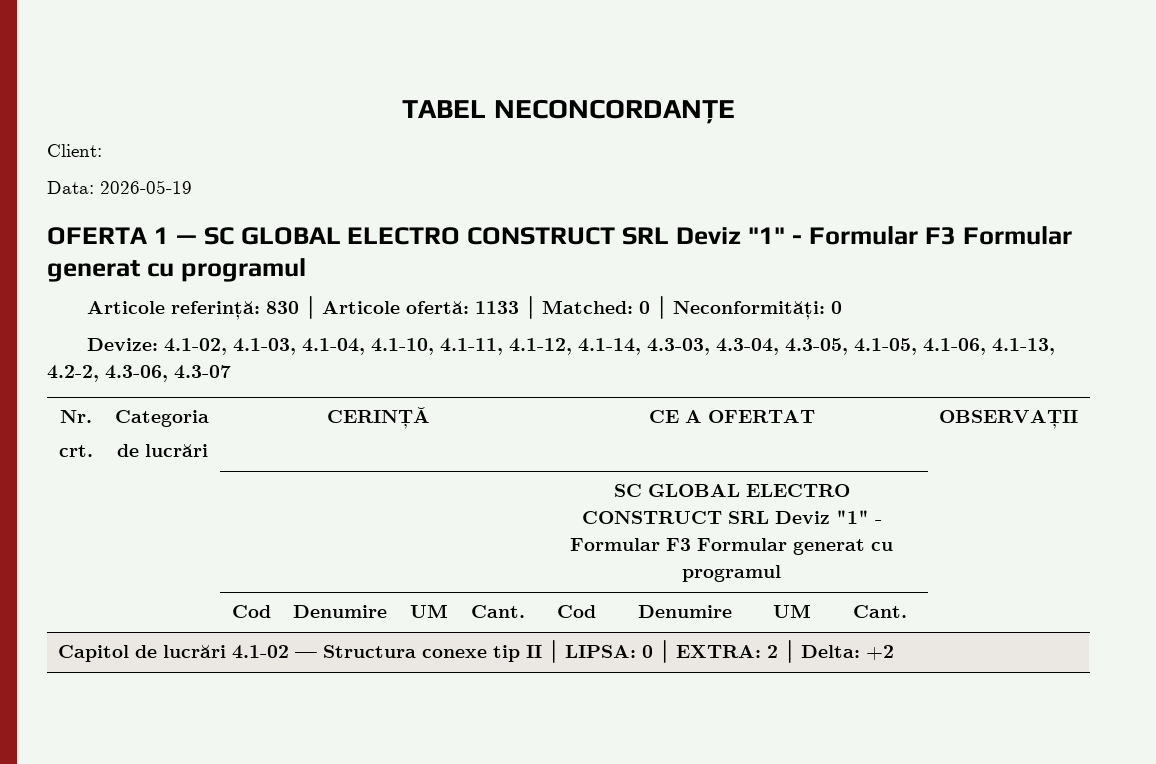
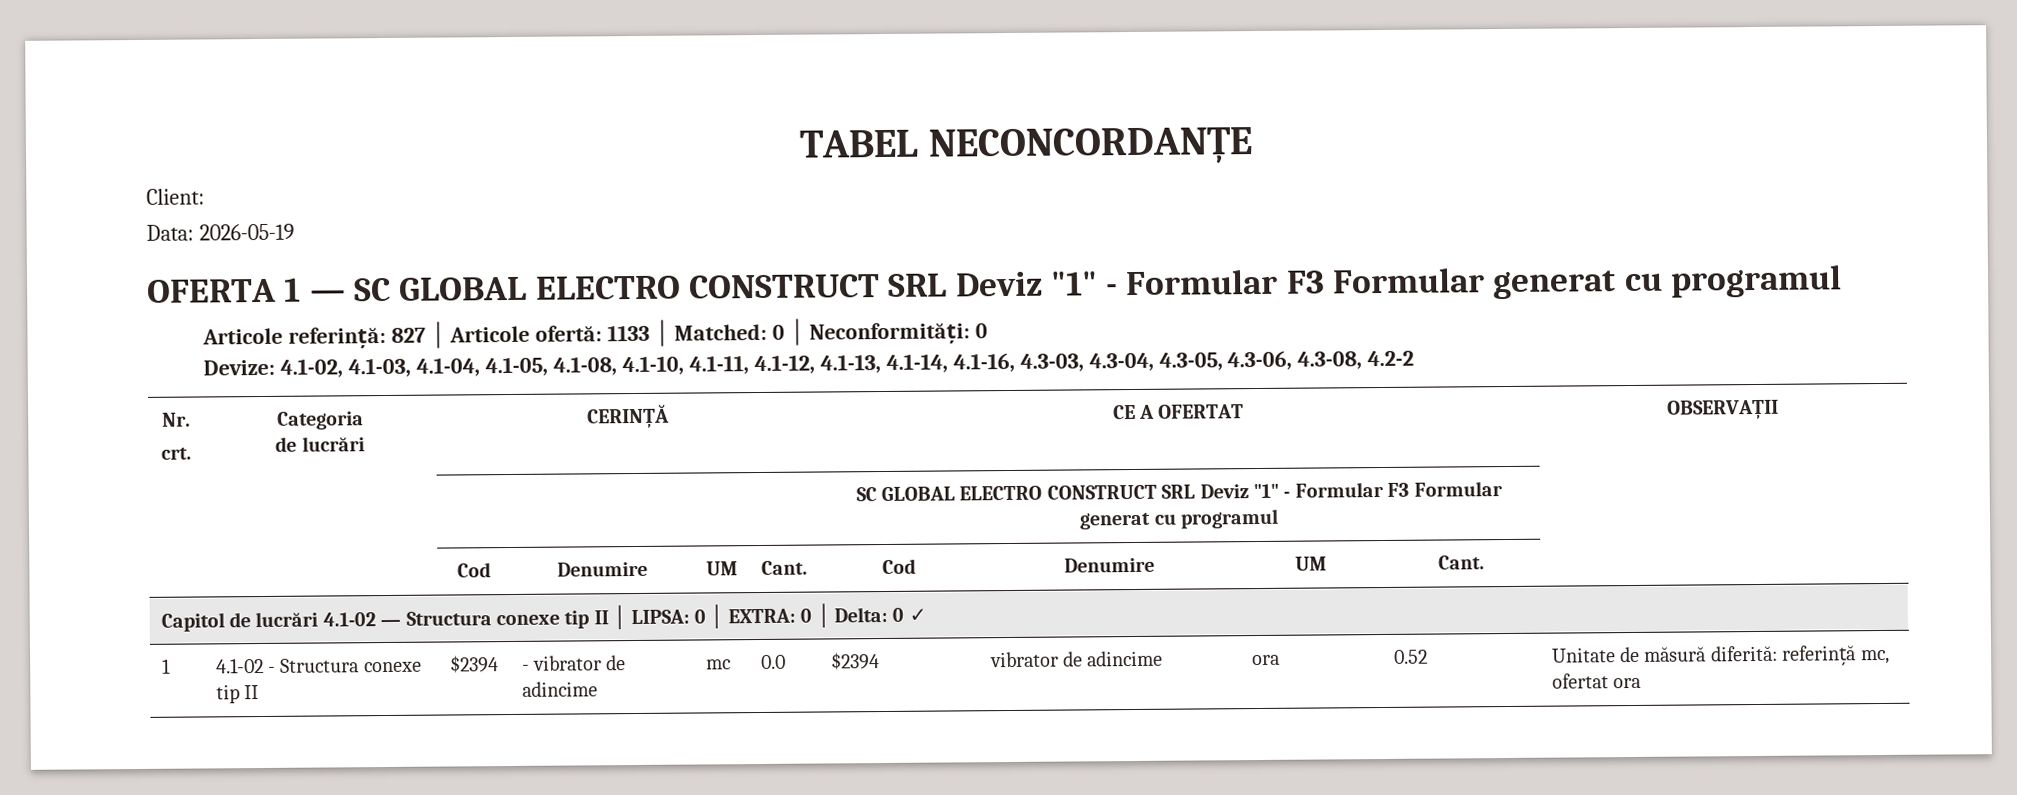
[265,301,299,314] 830 -> [391,327,427,343] 827
(365, 346) none -> [485,356,618,377] 4.1-05, 4.1-08,
[577,338,1055,355] [47,365,231,382] 4.1-14, 4.3-03, 4.3-04, 4.3-05, 4.1-05, 4.1-06, 4.1-13, 4.2-2, 4.3-06, 4.3-07 -> [819,350,1415,374] 4.1-13, 4.1-14, 4.1-16, 4.3-03, 4.3-04, 4.3-05, 4.3-06, 4.3-08, 4.2-2
[766,645,778,658] 2 -> [800,608,813,623] 0
[865,645,894,660] +2 -> [892,607,927,622] [161,658,171,674] [215,657,422,674] [215,684,260,704] [449,655,499,673] [521,655,627,671] [521,681,598,697] [705,659,731,670] [760,654,786,670] [830,652,880,670] [989,650,1164,668] [1251,654,1280,666] [1393,649,1428,664] [1551,645,1890,666] [1551,673,1642,689] 0 ✓ // 1 | 4.1-02 - Structura conexe tip II | $2394 | - vibrator de adincime | mc | 0.0 | $2394 | vibrator de adincime | ora | 0.52 | Unitate de măsură diferită: referință mc, ofertat ora

